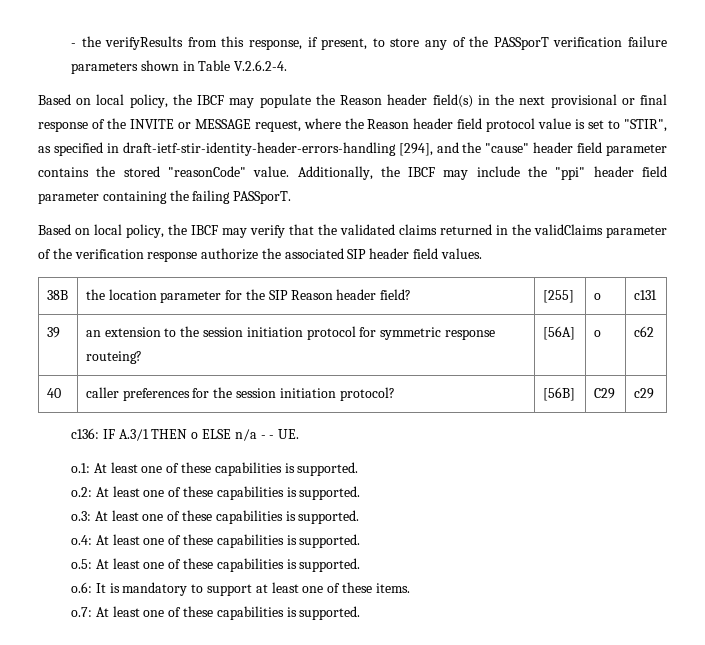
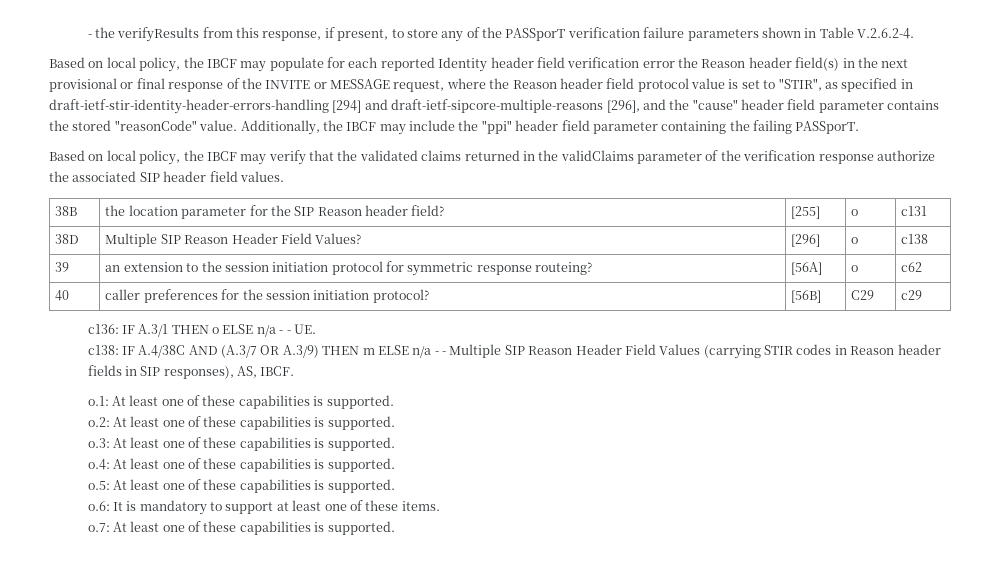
(311, 101) none -> [327,57,675,72] for each reported Identity header field verification error
[398,143,433,156] [294], -> [332,99,640,113] [294] and draft-ietf-sipcore-multiple-reasons [296],
(657, 295) none -> [55,234,80,244] [105,233,362,247] [791,234,821,247] [851,237,859,244] [901,234,929,244] // 38D | Multiple SIP Reason Header Field Values? | [296] | o | c138
(300, 434) none -> [87,344,941,359] [87,365,295,379] // c138: IF A.4/38C AND (A.3/7 OR A.3/9) THEN m ELSE n/a - - Multiple SIP Reason Header Field Values (carrying STIR codes in Reason header fields in SIP responses), AS, IBCF.

